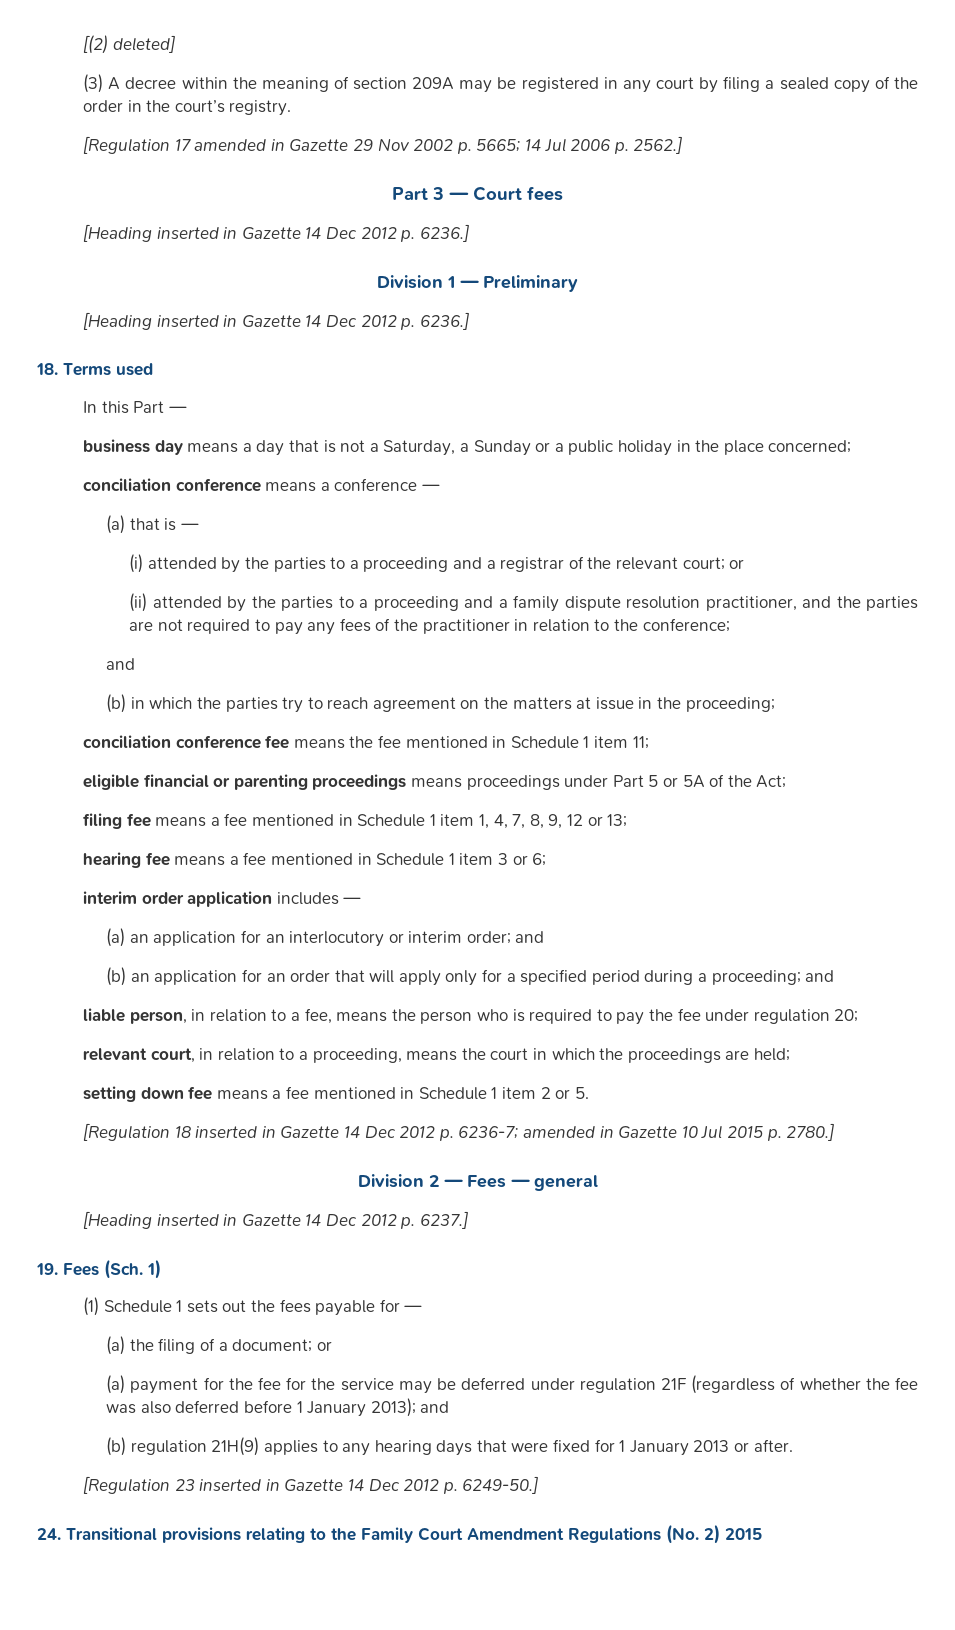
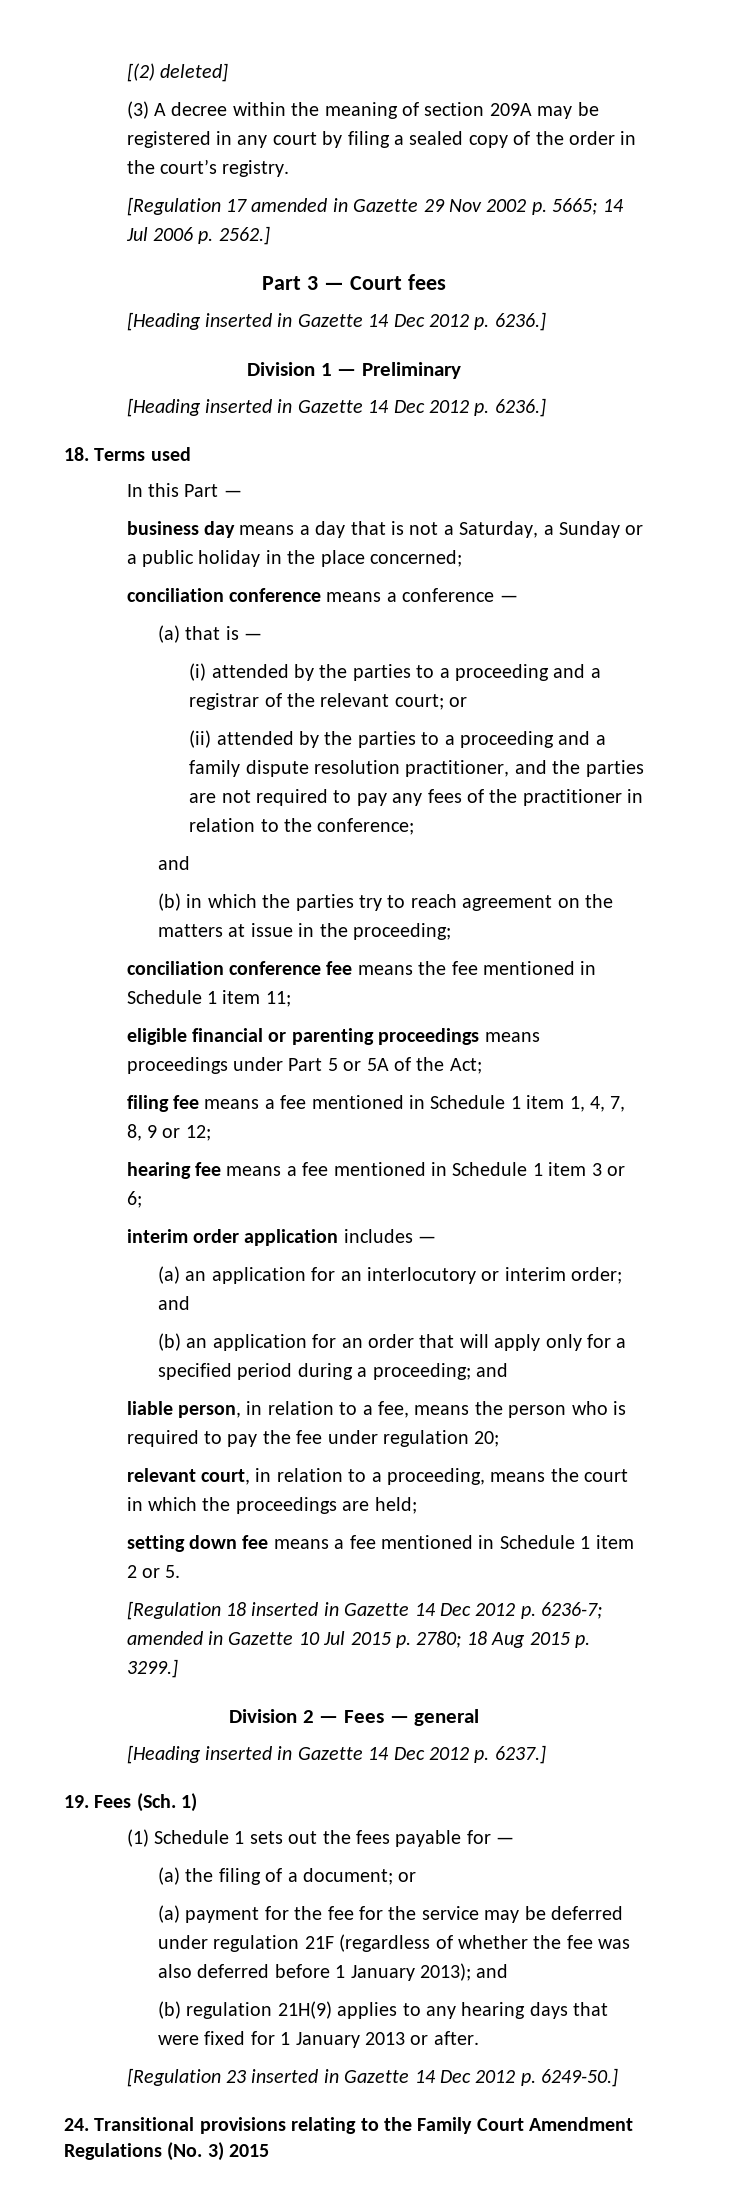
[548,814,628,829] 9, 12 or 13; -> [147,1125,211,1141] 9 or 12;
[786,1123,835,1141] 2780.] -> [416,1631,591,1648] [126,1659,178,1678] 2780; 18 Aug 2015 p. 3299.]
[704,1524,720,1544] 2) -> [207,2142,224,2161] 3)

